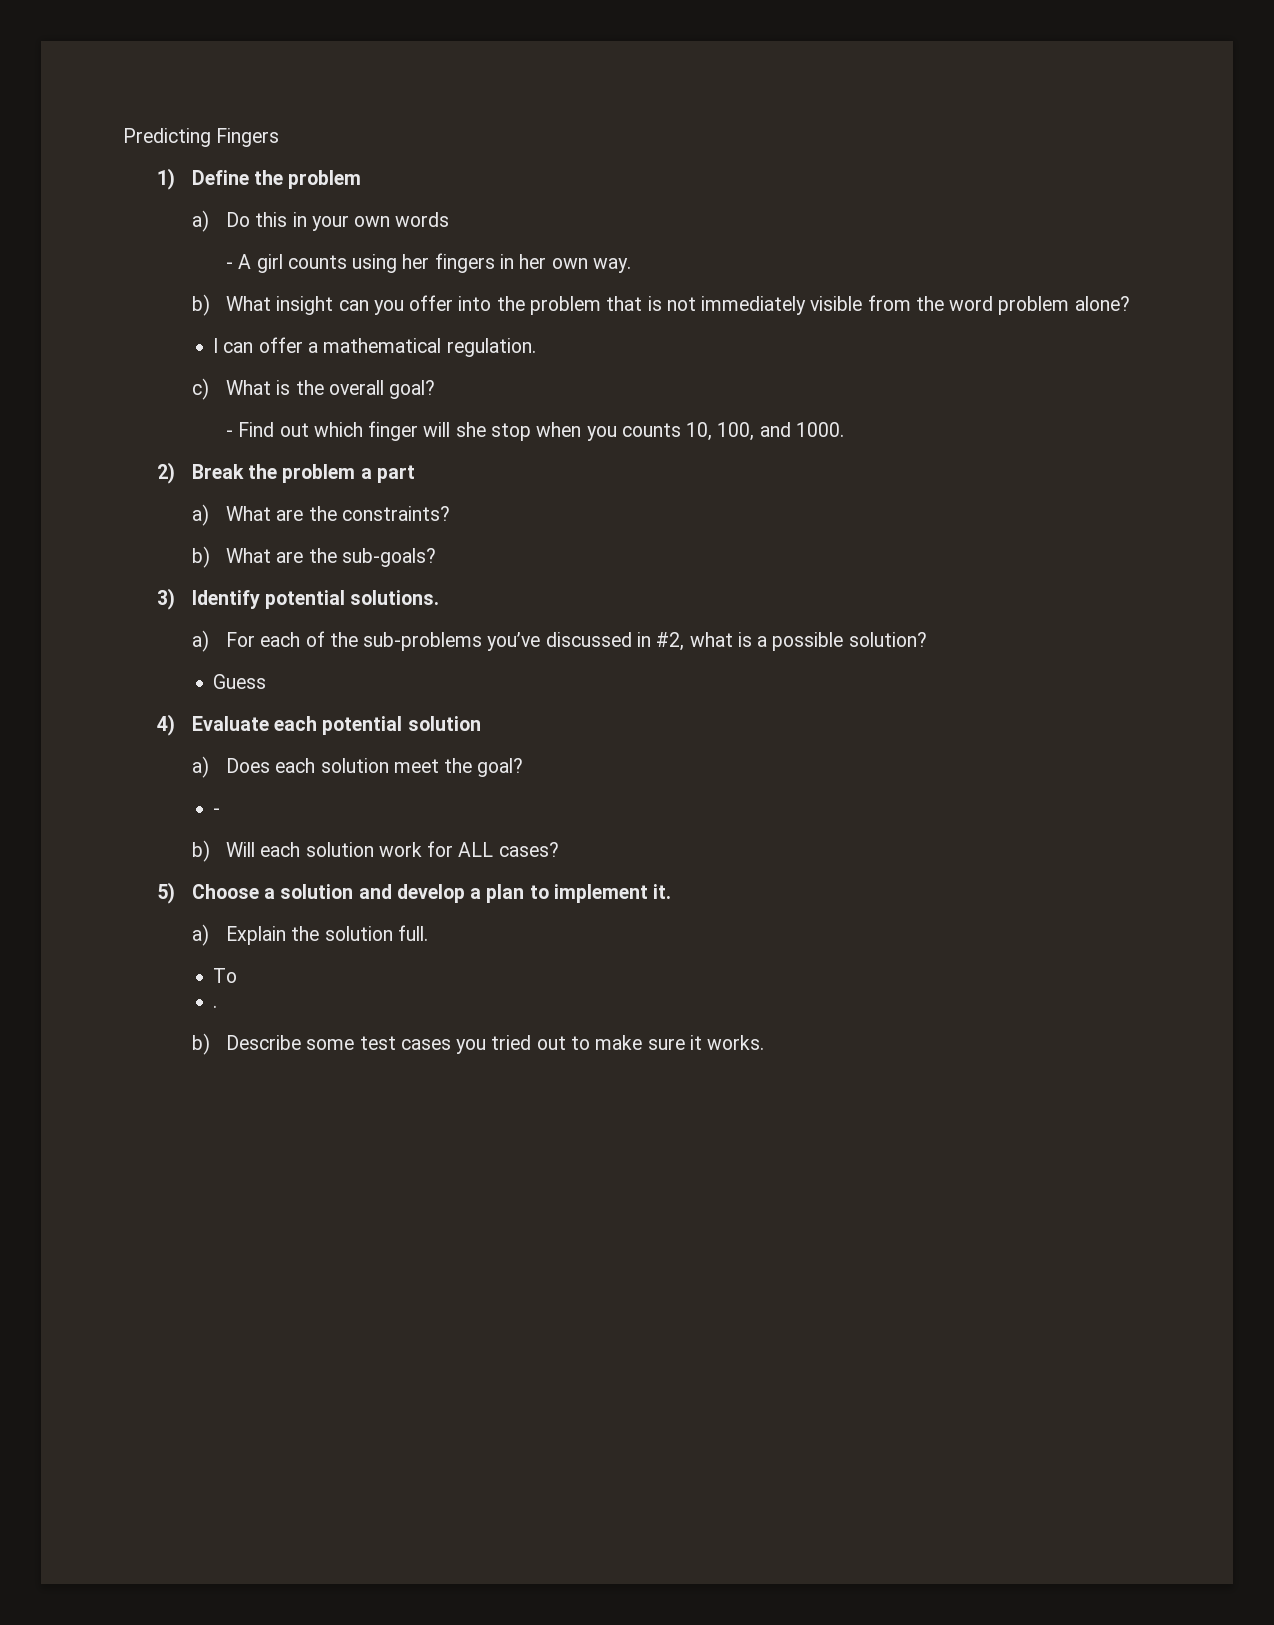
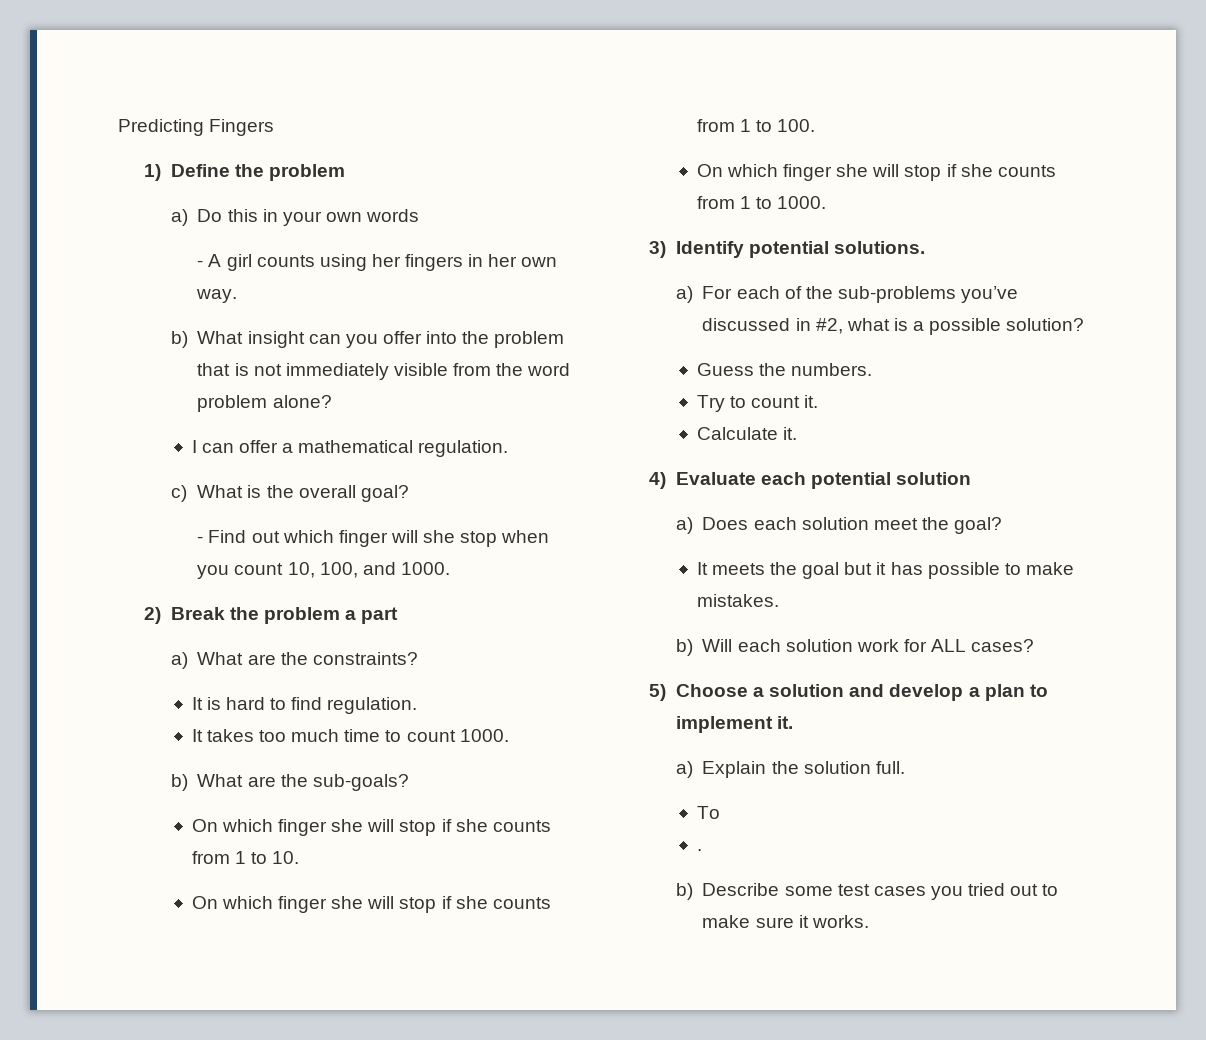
[621,423,681,437] counts -> [234,563,284,575] count
(450, 513) none -> [191,697,418,714] [191,729,509,742] // It is hard to find regulation. // It takes too much time to count 1000.
(436, 557) none -> [191,819,551,836] [191,851,300,864] [191,896,551,913] [696,119,816,132] [696,164,1056,181] [696,196,827,209] // On which finger she will stop if she counts from 1 to 10. // On which finger she will stop if she counts from 1 to 100. // On which finger she will stop if she counts from 1 to 1000.
(267, 681) none -> [758,363,873,376] [696,395,819,412] [696,427,797,440] the numbers. // Try to count it. // Calculate it.
[213,808,221,815] - -> [696,562,1074,579] [696,594,779,607] It meets the goal but it has possible to make mistakes.

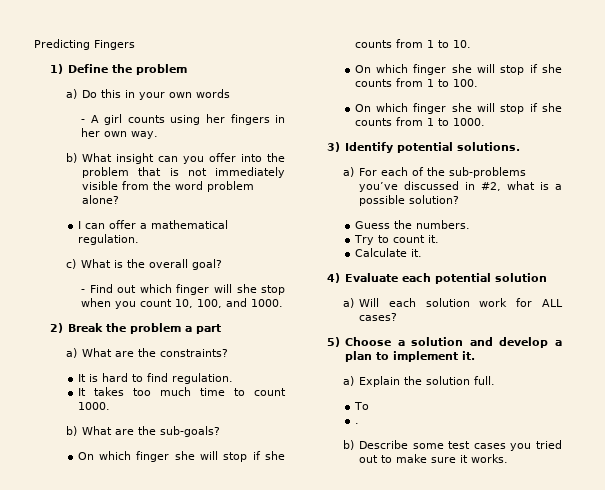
[702,517,1003,534] [696,562,1074,579] [696,594,779,607] [675,639,693,656] Does each solution meet the goal? // It meets the goal but it has possible to make mistakes. // b) -> (354, 303) none

